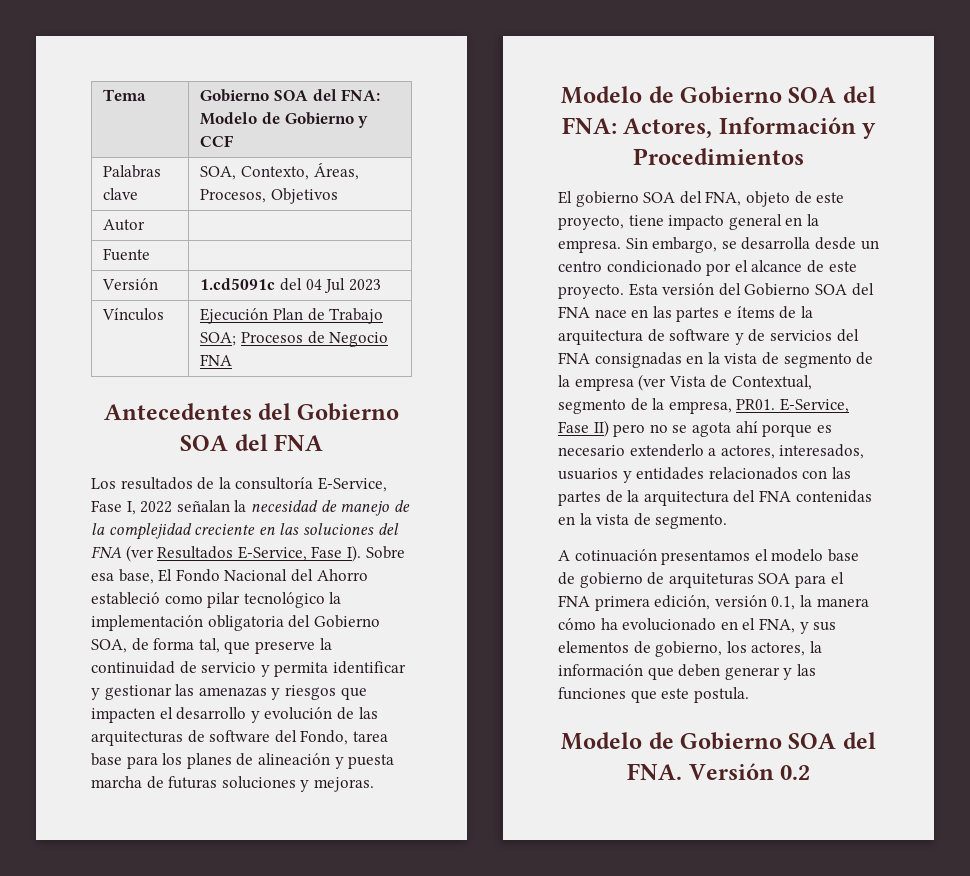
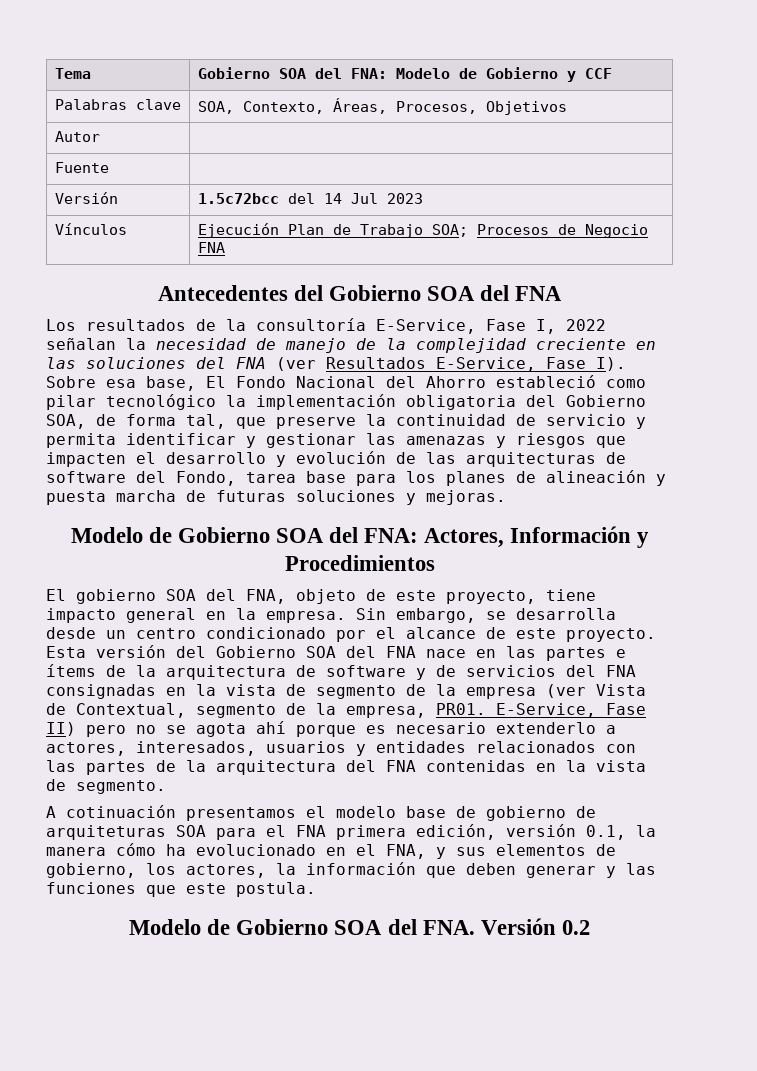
[200,278,322,291] 1.cd5091c del 04 -> [197,193,342,204] 1.5c72bcc del 14

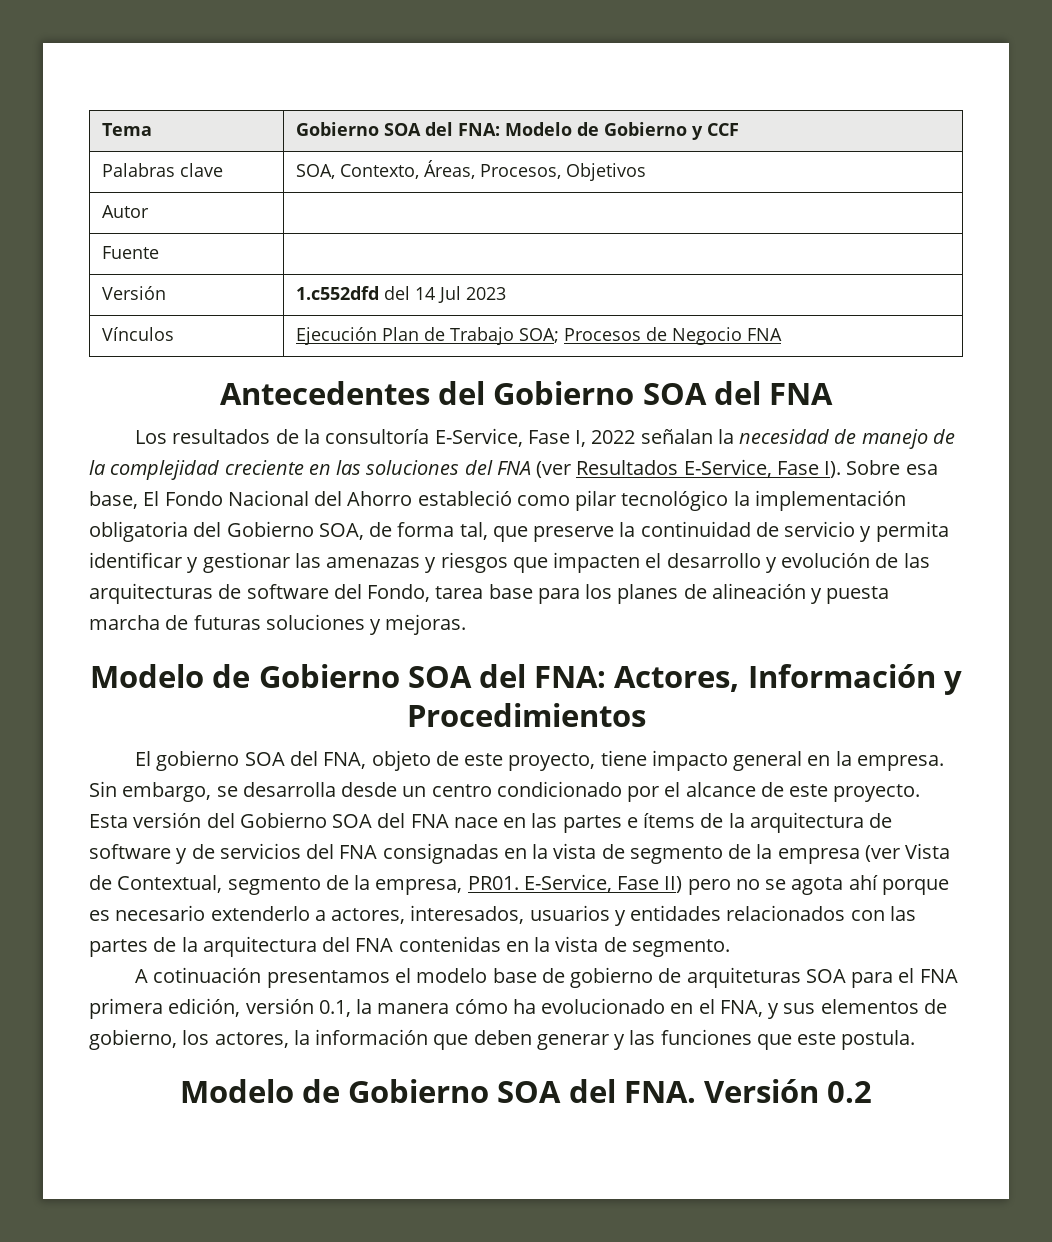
[197,193,279,204] 1.5c72bcc -> [296,286,380,300] 1.c552dfd

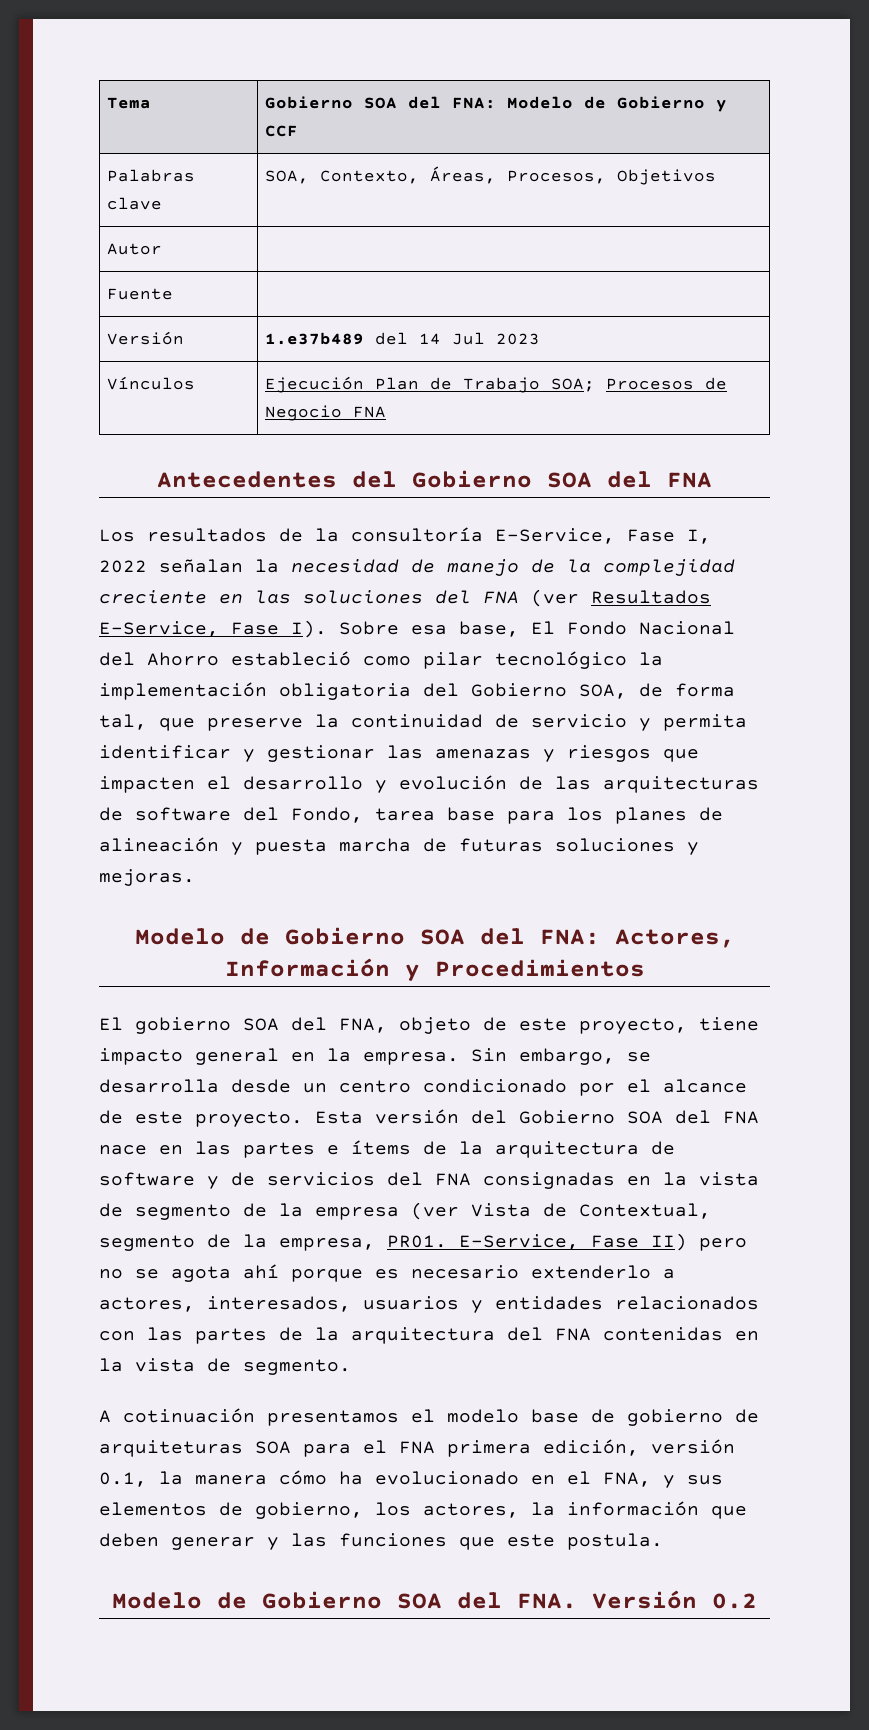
[296,286,380,300] 1.c552dfd -> [265,332,365,345] 1.e37b489

